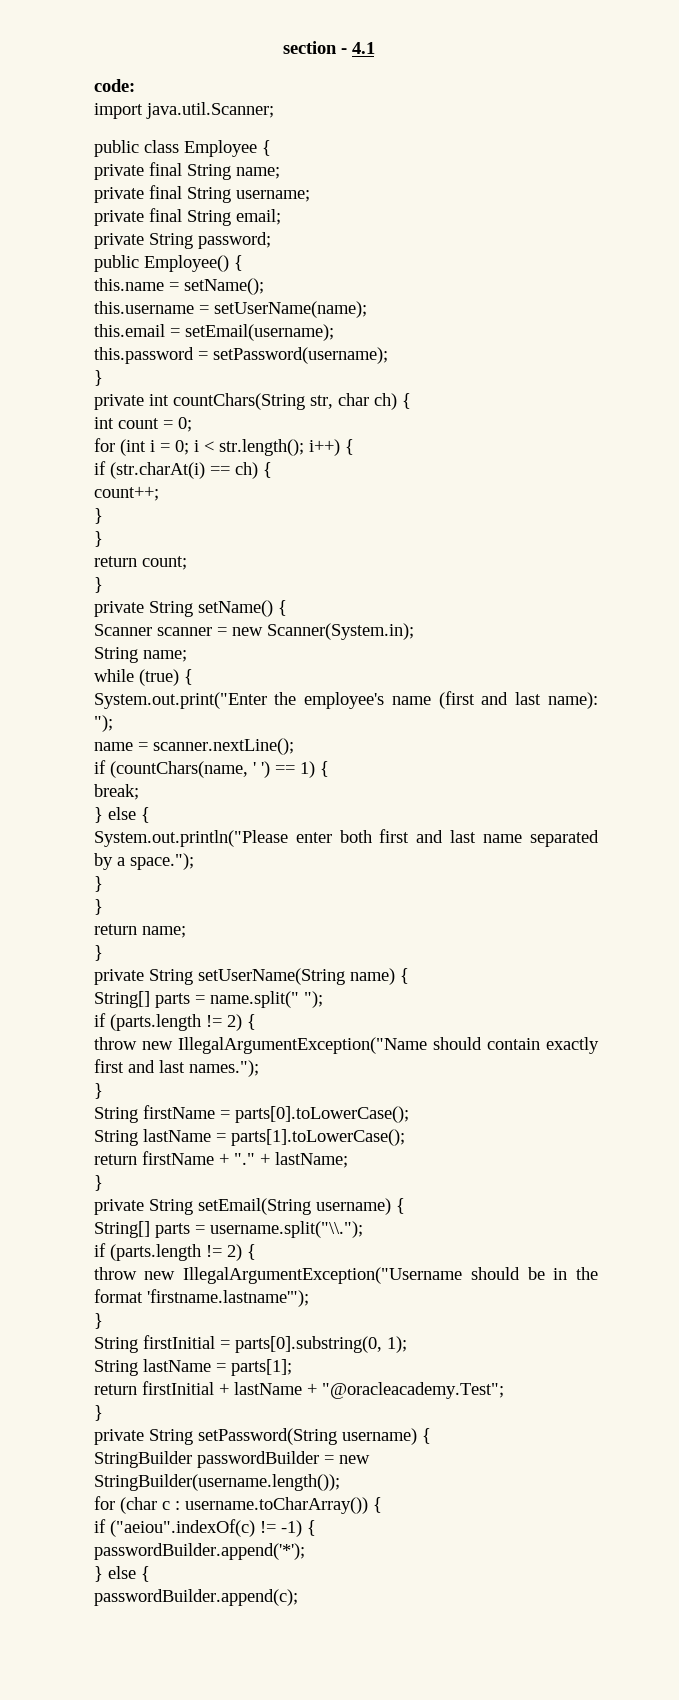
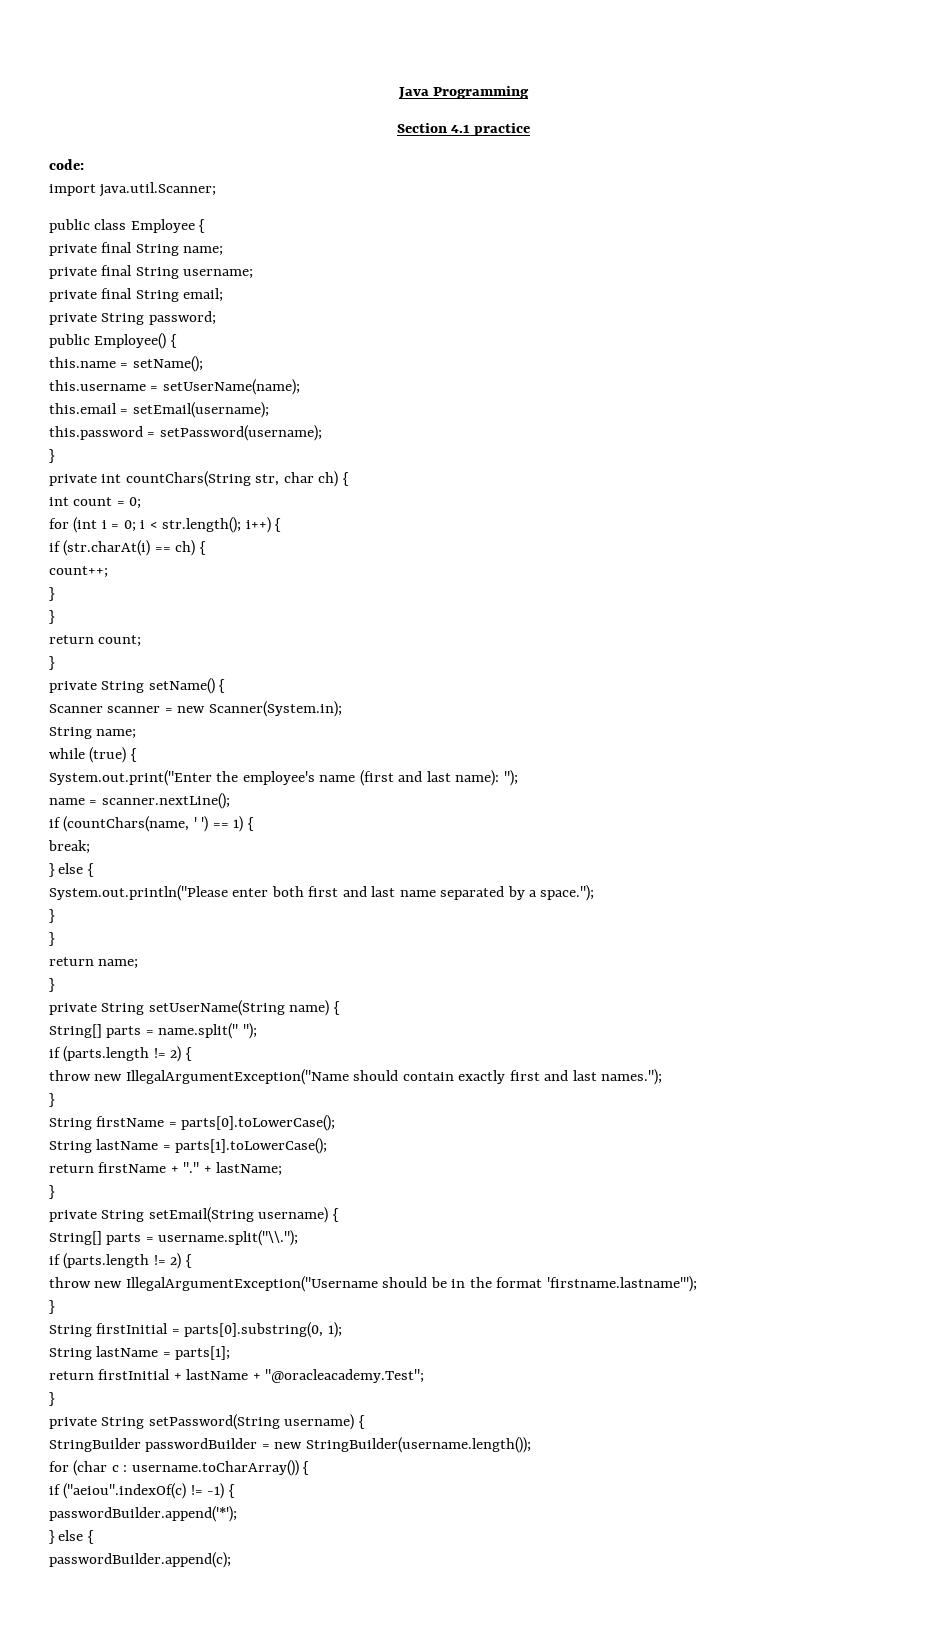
[282,41,347,54] section - -> [397,86,530,99] [396,123,447,133] Java Programming // Section
(375, 48) none -> [474,123,531,136] practice

